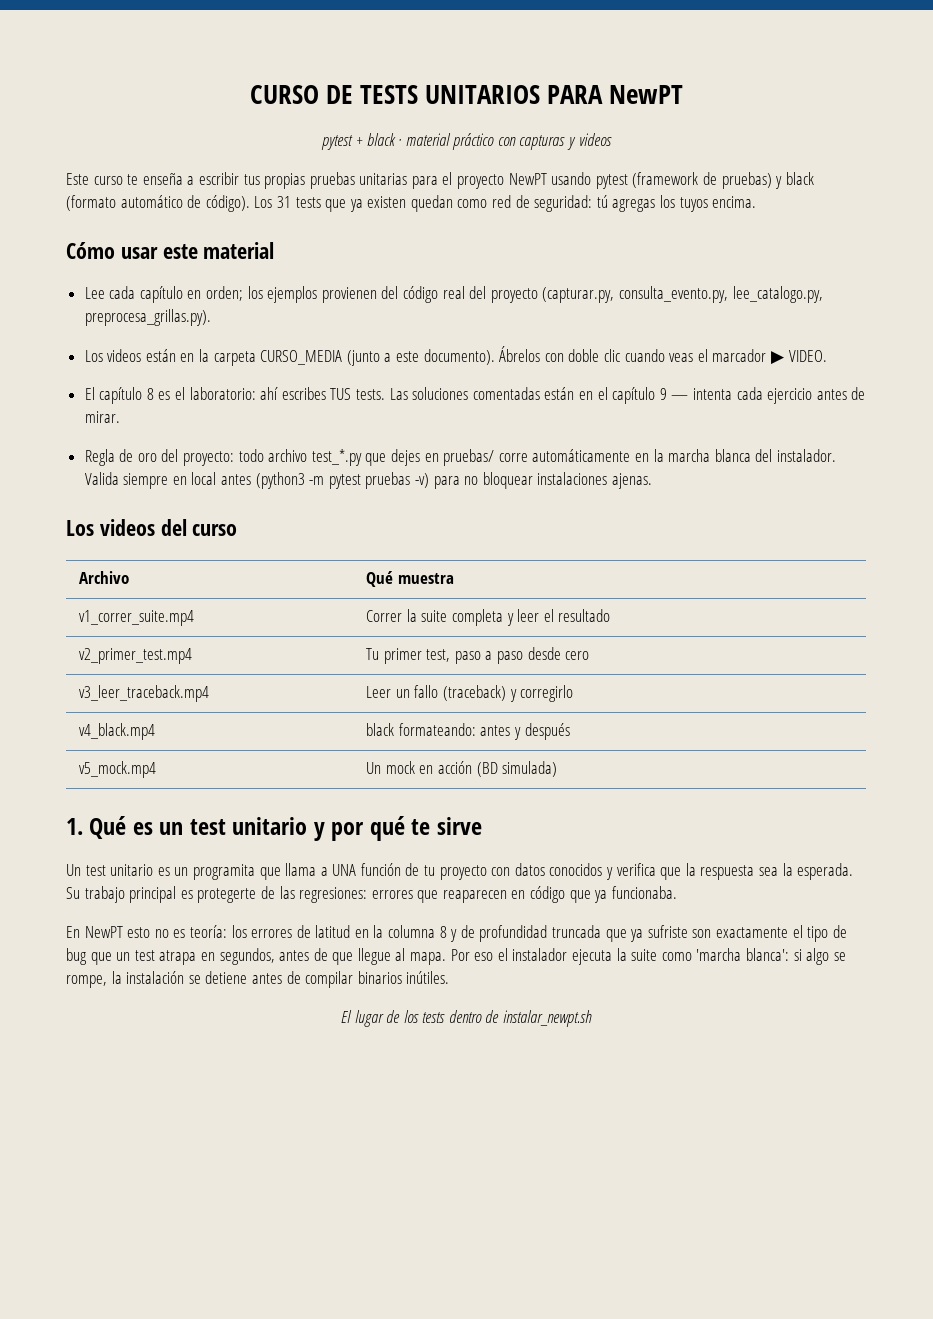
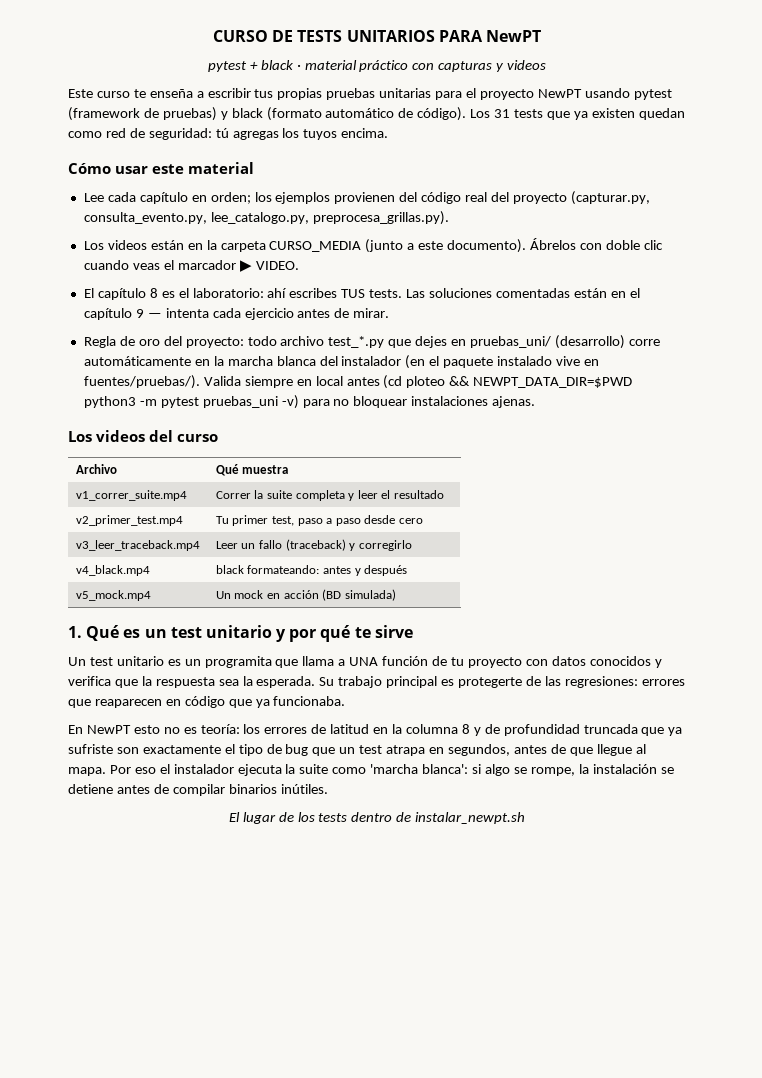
[443,449,495,466] pruebas/ -> [470,335,625,349] pruebas_uni/ (desarrollo)
[776,449,836,462] instalador. -> [341,355,599,369] [83,375,200,389] instalador (en el paquete instalado vive en fuentes/pruebas/).
[255,472,305,489] (python3 -> [383,375,633,389] [83,396,136,408] (cd ploteo && NEWPT_DATA_DIR=$PWD python3
[365,472,411,489] pruebas -> [202,396,278,408] pruebas_uni

